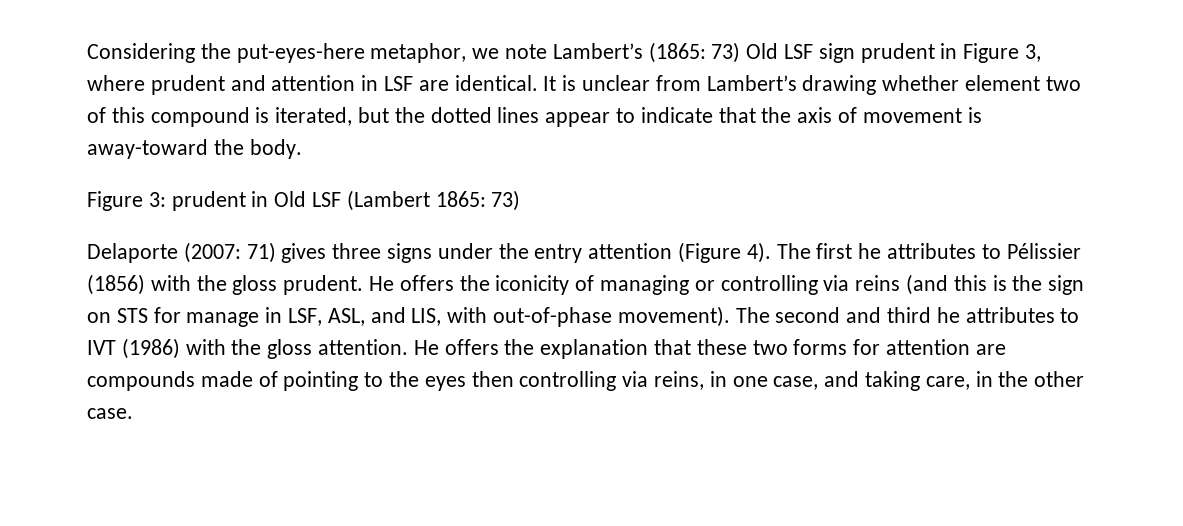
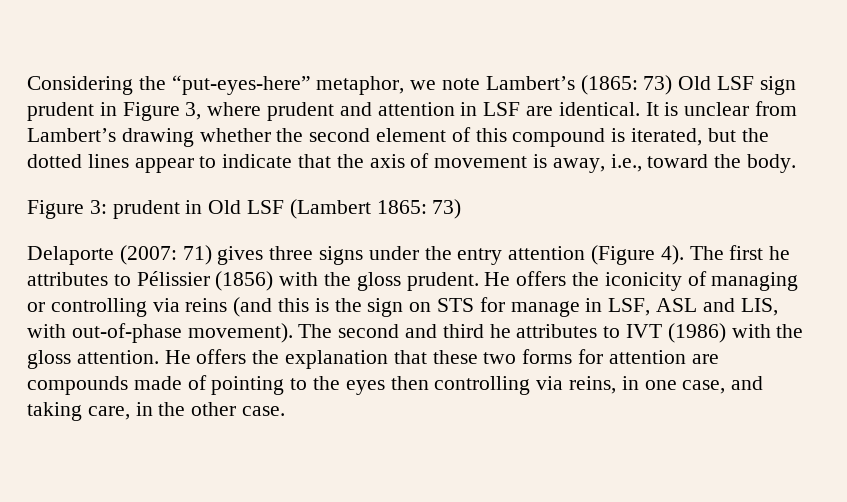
[236,43,365,63] put-eyes-here -> [171,75,311,95] “put-eyes-here”
[965,75,1081,91] element two -> [276,128,447,142] the second element
[87,139,208,159] away-toward -> [552,154,709,173] away, i.e., toward
[327,308,365,326] ASL, -> [656,298,698,312] ASL

